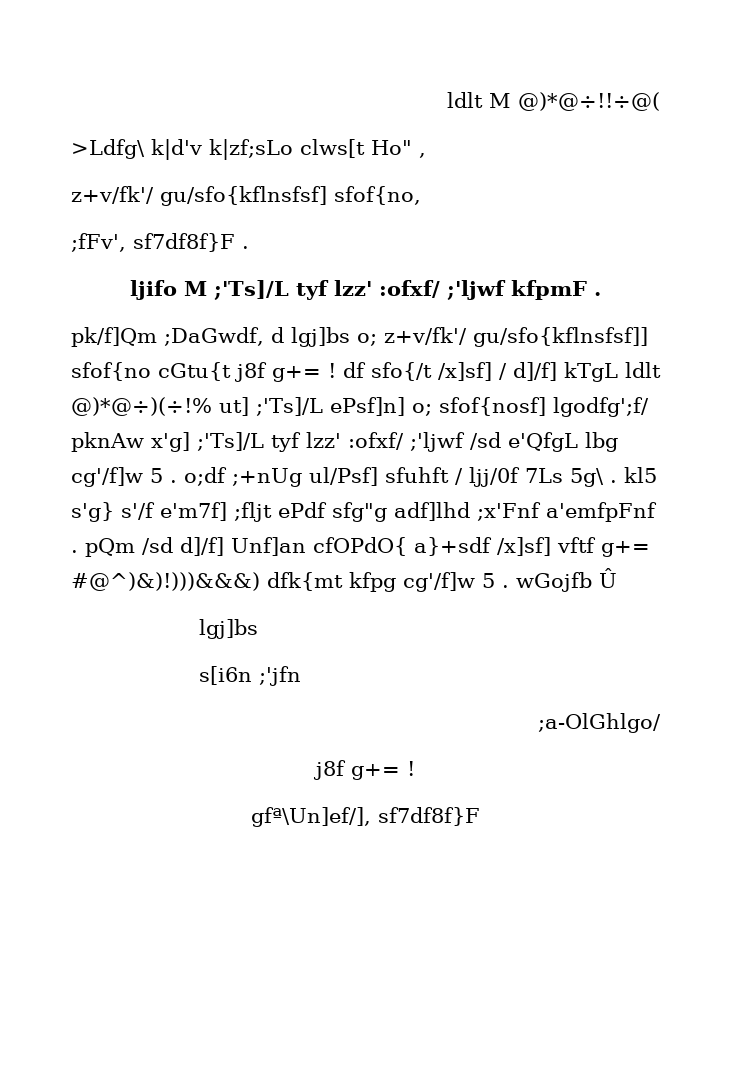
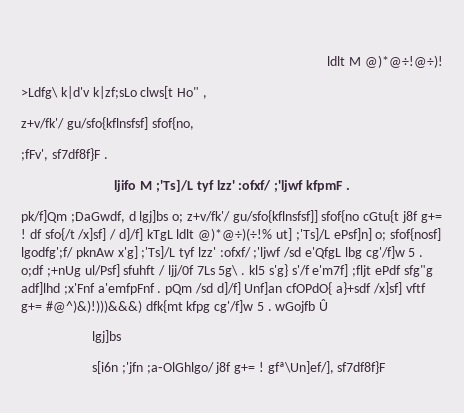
[518,92,660,111] @)*@÷!!÷@( -> [364,55,443,68] @)*@÷!@÷)!
(302, 676) // -> (143, 368) none
[313,760,415,780] // j8f g+= ! // -> [215,362,264,374] j8f g+= !

